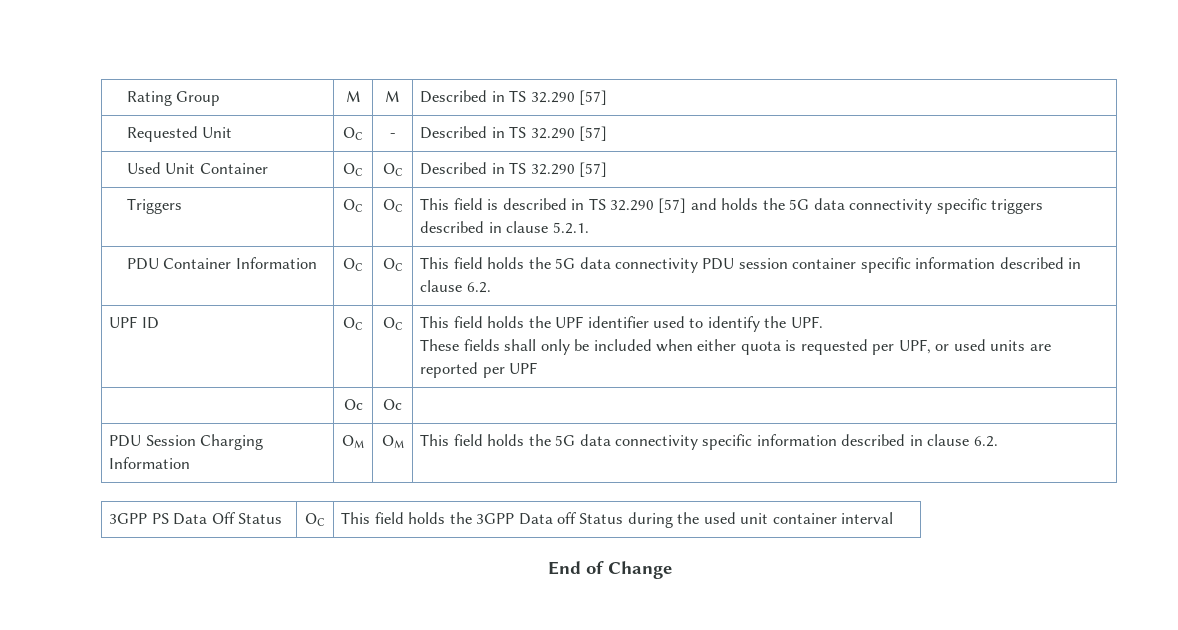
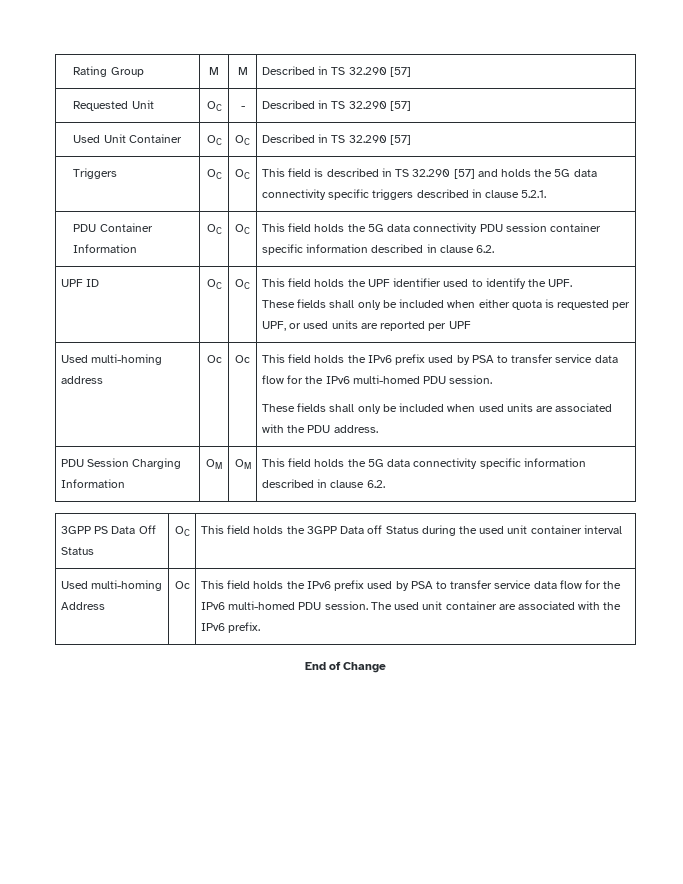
(538, 368) none -> [60,354,163,365] [60,376,103,384] Used multi-homing address
(402, 404) none -> [261,354,618,365] [261,375,493,384] [261,403,613,414] [261,424,378,433] This field holds the IPv6 prefix used by PSA to transfer service data flow for the IPv6 multi-homed PDU session. // These fields shall only be included when used units are associated with the PDU address.
(894, 518) none -> [60,580,163,591] [60,602,105,610] [174,581,190,589] [200,580,622,591] [200,601,622,610] [200,622,261,633] // Used multi-homing Address | Oc | This field holds the IPv6 prefix used by PSA to transfer service data flow for the IPv6 multi-homed PDU session. The used unit container are associated with the IPv6 prefix.

